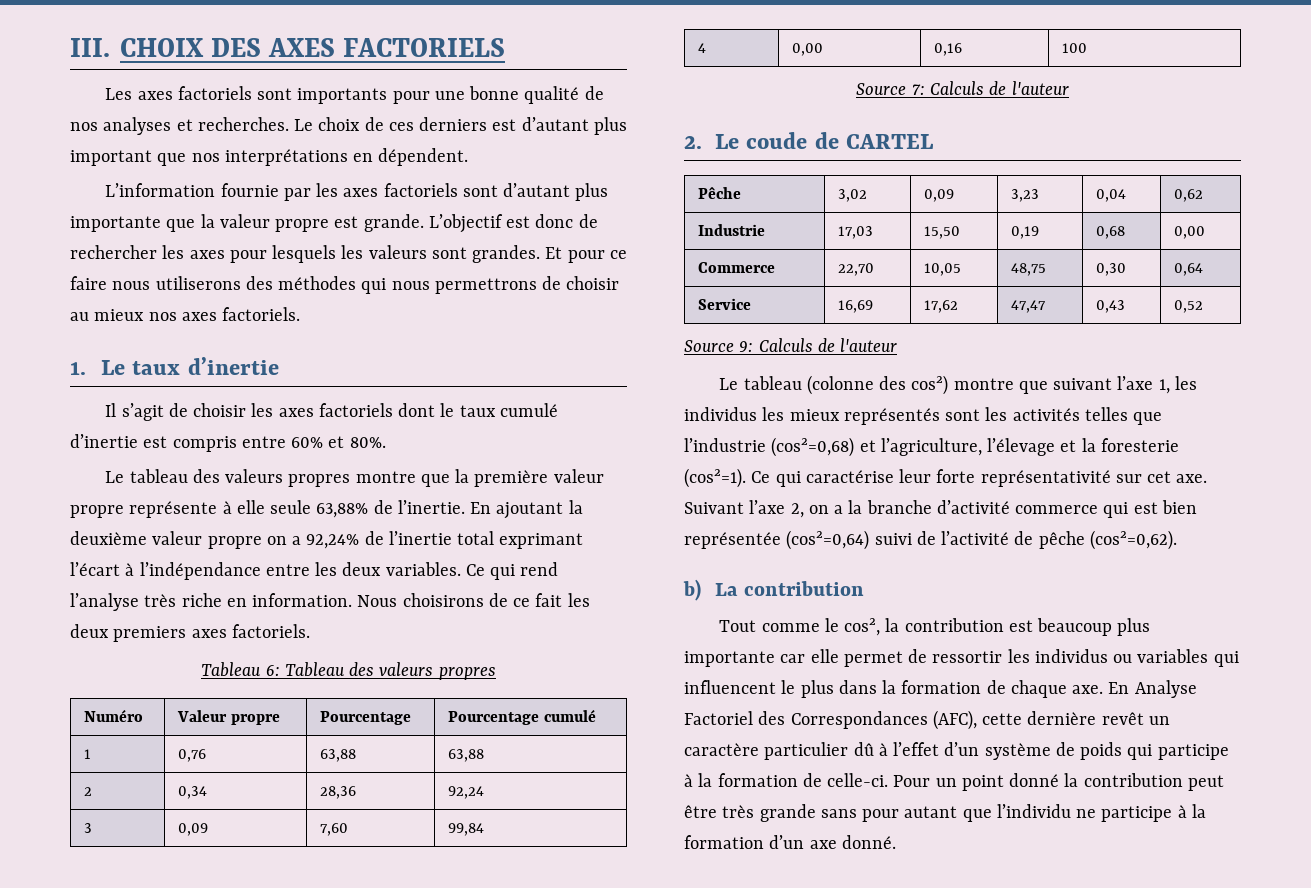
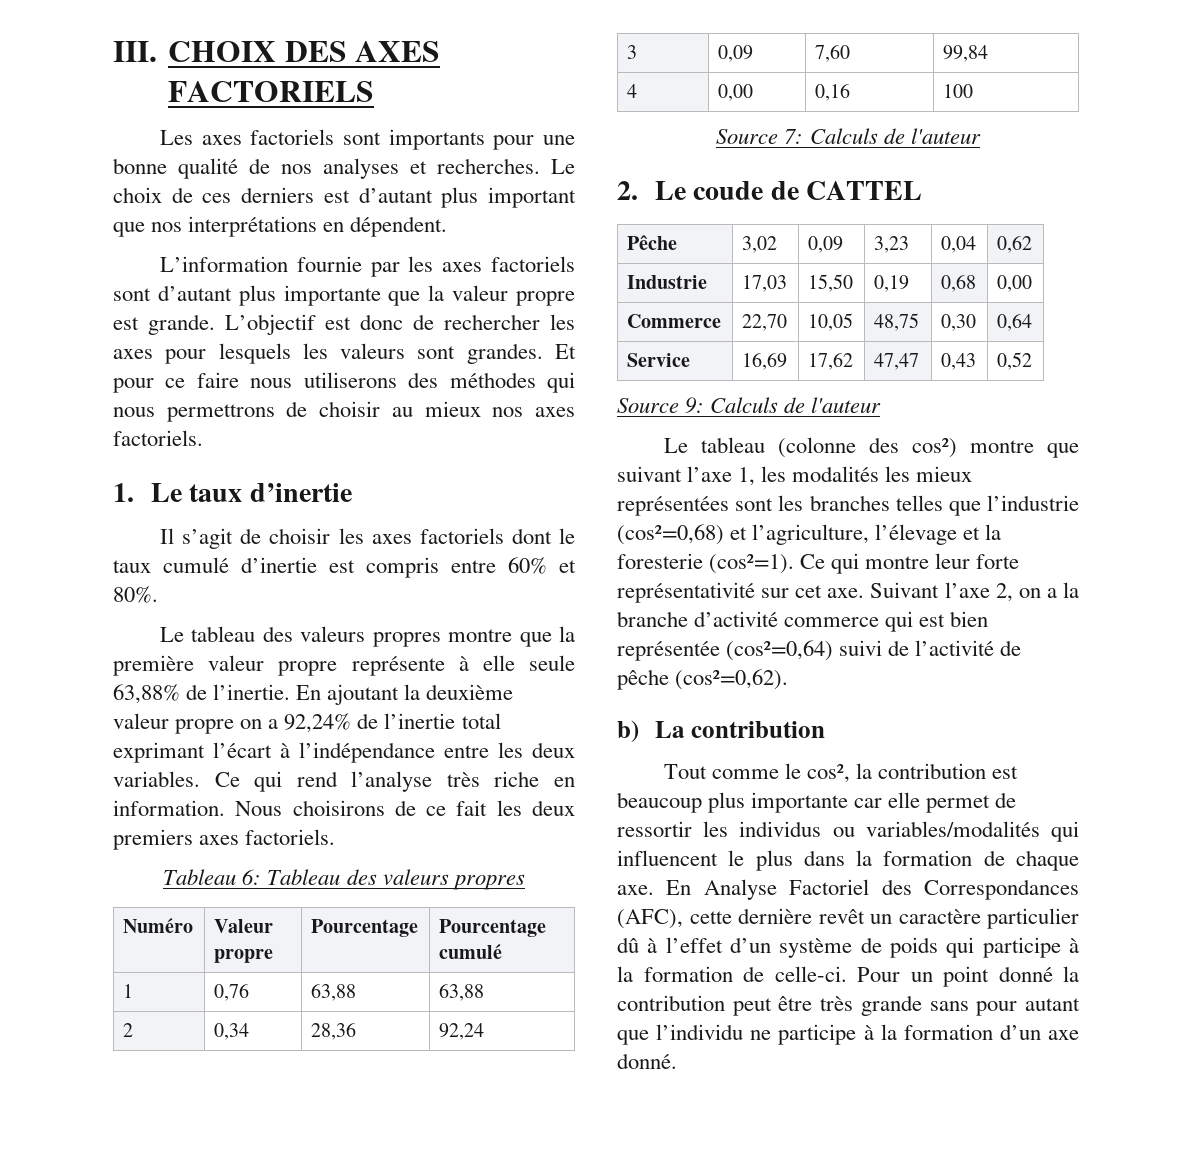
[845,134,933,149] CARTEL -> [806,181,923,200] CATTEL
[684,407,757,421] individus -> [792,466,880,482] modalités
[843,408,940,425] représentés -> [617,496,729,516] représentées
[1012,408,1080,421] activités -> [809,495,890,511] branches
[805,470,894,483] caractérise -> [865,556,930,569] montre
[1137,649,1209,663] variables -> [865,821,1040,837] variables/modalités

